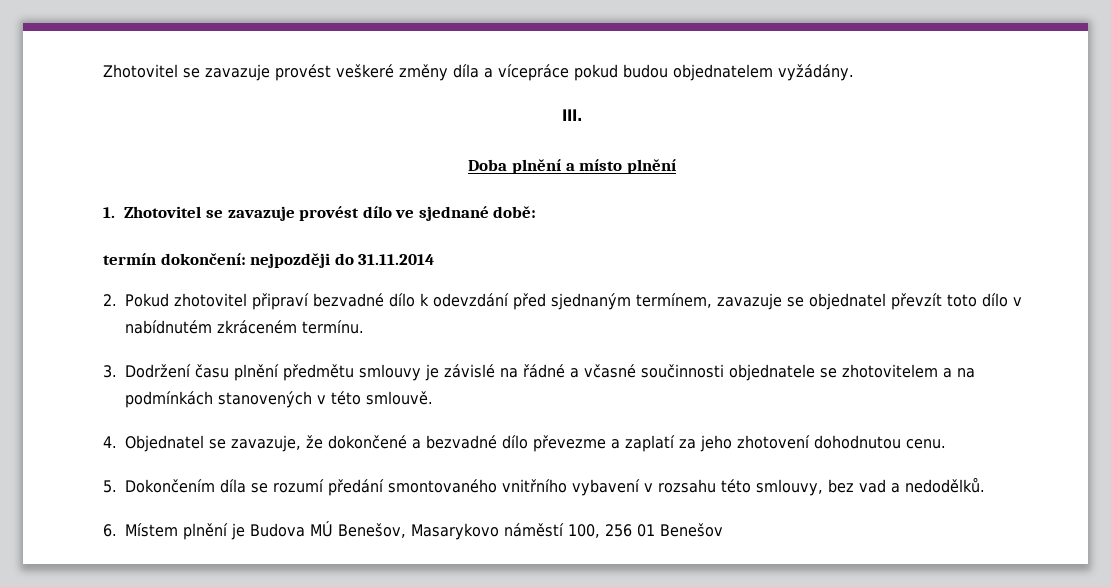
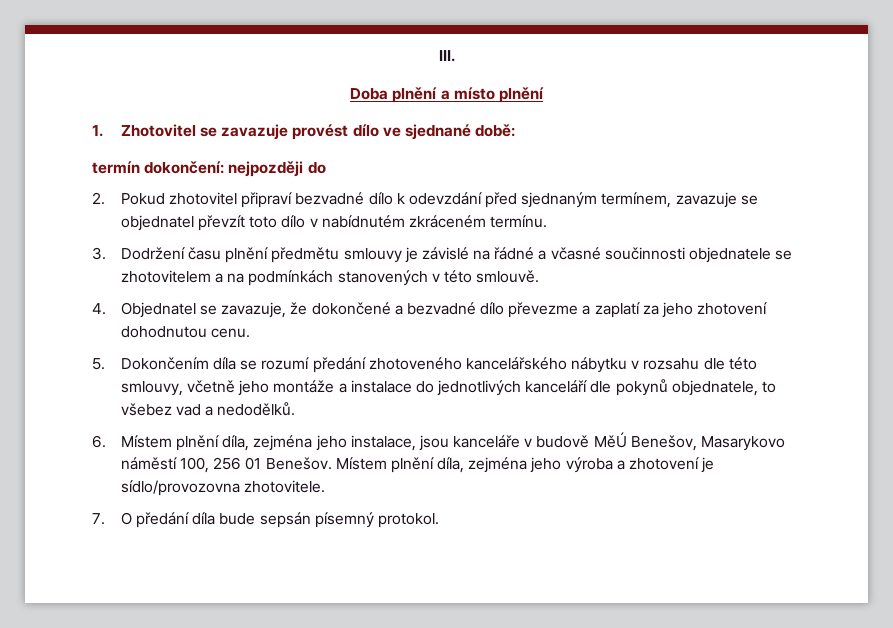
[103,64,854,81] Zhotovitel se zavazuje provést veškeré změny díla a vícepráce pokud budou objednatelem vyžádány. // -> (438, 56) none
[358,254,435,265] 31.11.2014 -> (326, 168) none
[388,479,640,496] smontovaného vnitřního vybavení -> [368,357,628,373] zhotoveného kancelářského nábytku
(716, 486) none -> [703,358,725,370] dle
[828,479,854,493] bez -> [186,379,777,396] [120,403,172,416] včetně jeho montáže a instalace do jednotlivých kanceláří dle pokynů objednatele, to všebez
[231,521,333,540] je Budova MÚ -> [222,432,627,451] díla, zejména jeho instalace, jsou kanceláře v budově MěÚ
[660,523,723,537] Benešov -> [265,457,715,473] [120,480,325,496] [92,512,439,528] Benešov. Místem plnění díla, zejména jeho výroba a zhotovení je sídlo/provozovna zhotovitele. // 7. O předání díla bude sepsán písemný protokol.

